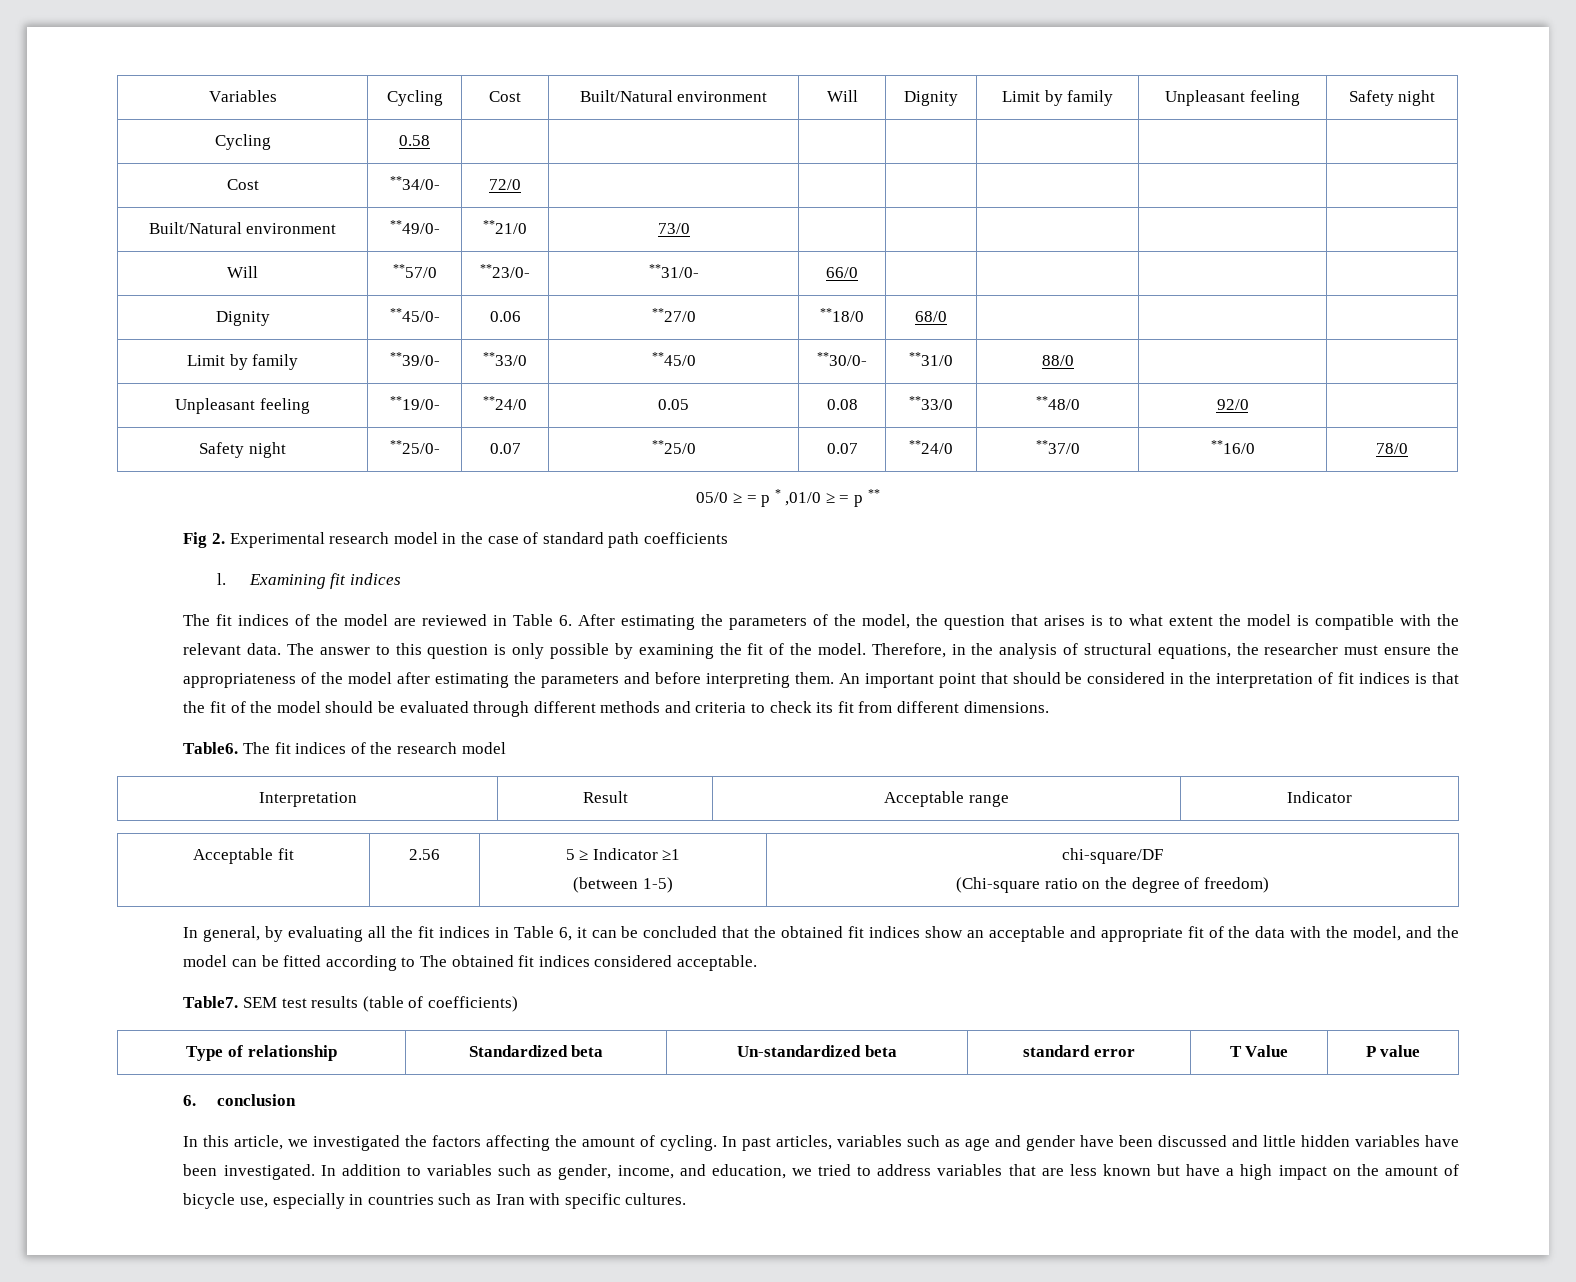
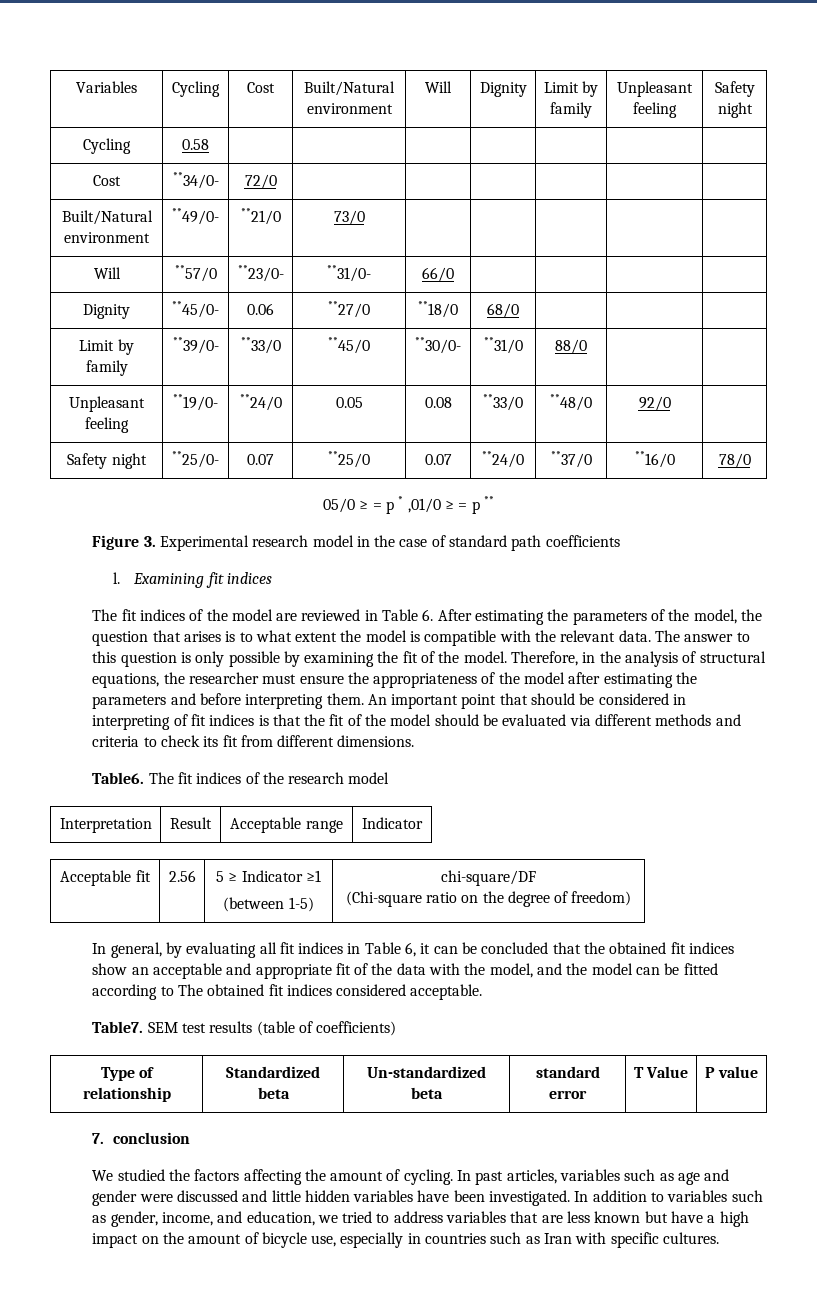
[183,532,225,548] Fig 2. -> [92,535,156,550] Figure 3.
[1189,672,1314,688] the interpretation -> [92,715,171,730] interpreting
[473,701,530,717] through -> [569,715,591,726] via
[391,926,414,938] the -> (277, 948) none
[183,1095,197,1106] 6. -> [92,1133,105,1144] 7.
[183,1135,401,1151] In this article, we investigated -> [92,1169,165,1181] We studied
[1080,1135,1154,1147] have been -> [139,1194,173,1202] were

